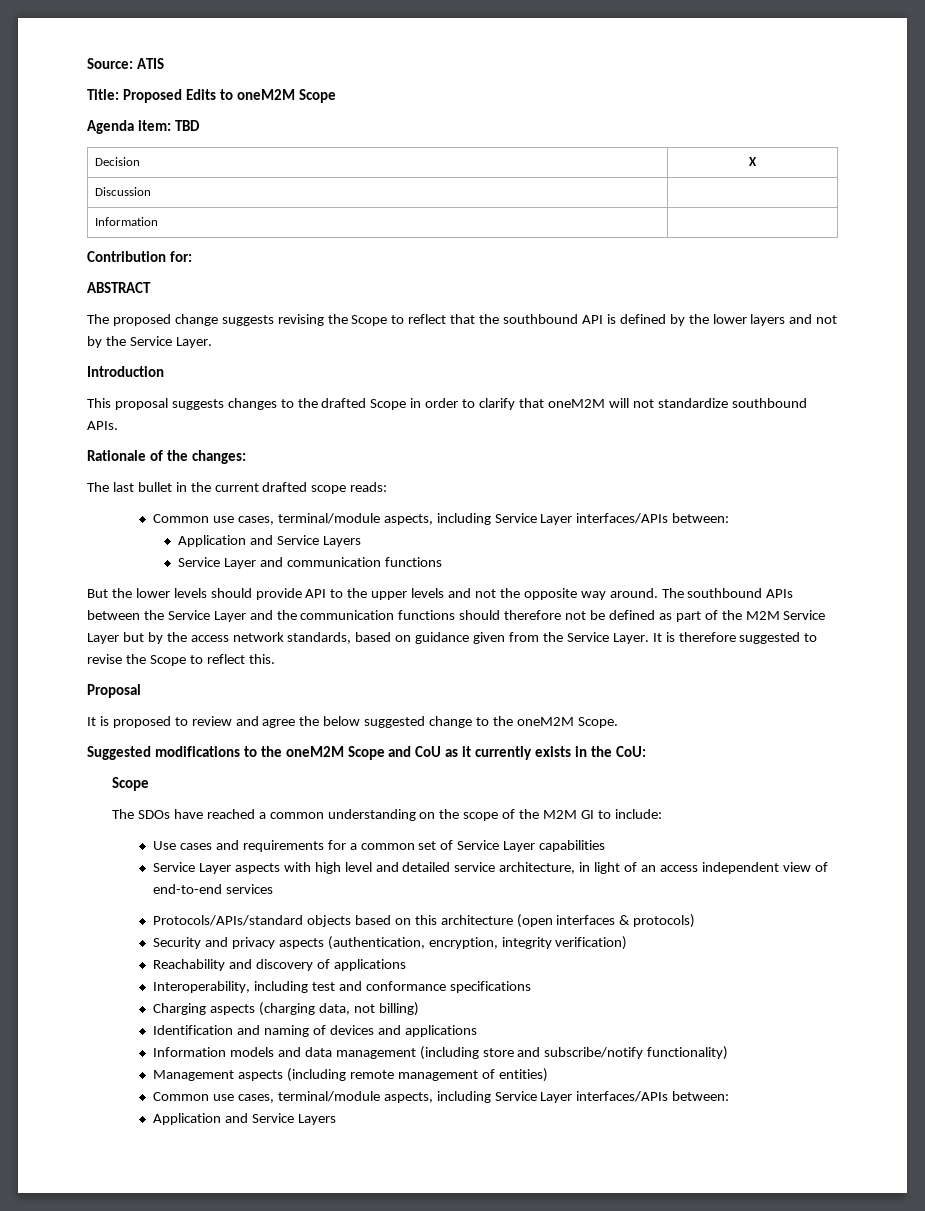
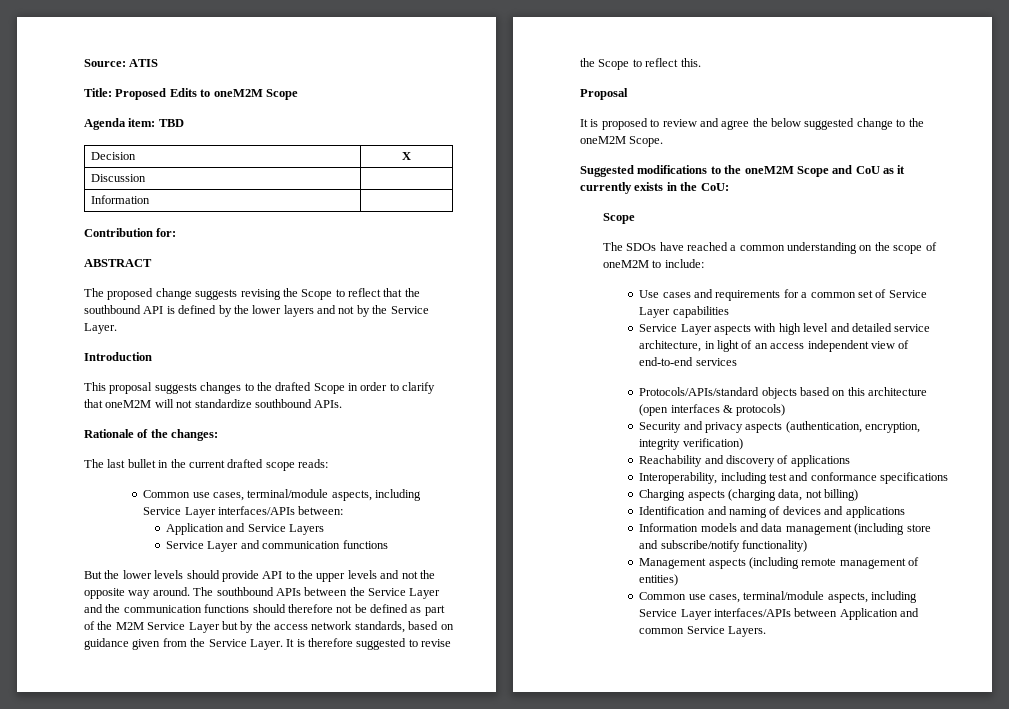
[519,809,594,819] the M2M GI -> [602,260,649,268] oneM2M
[672,1091,730,1101] [153,1113,336,1125] between: // Application and Service Layers -> [794,608,920,620] [639,626,767,637] between Application and common Service Layers.

